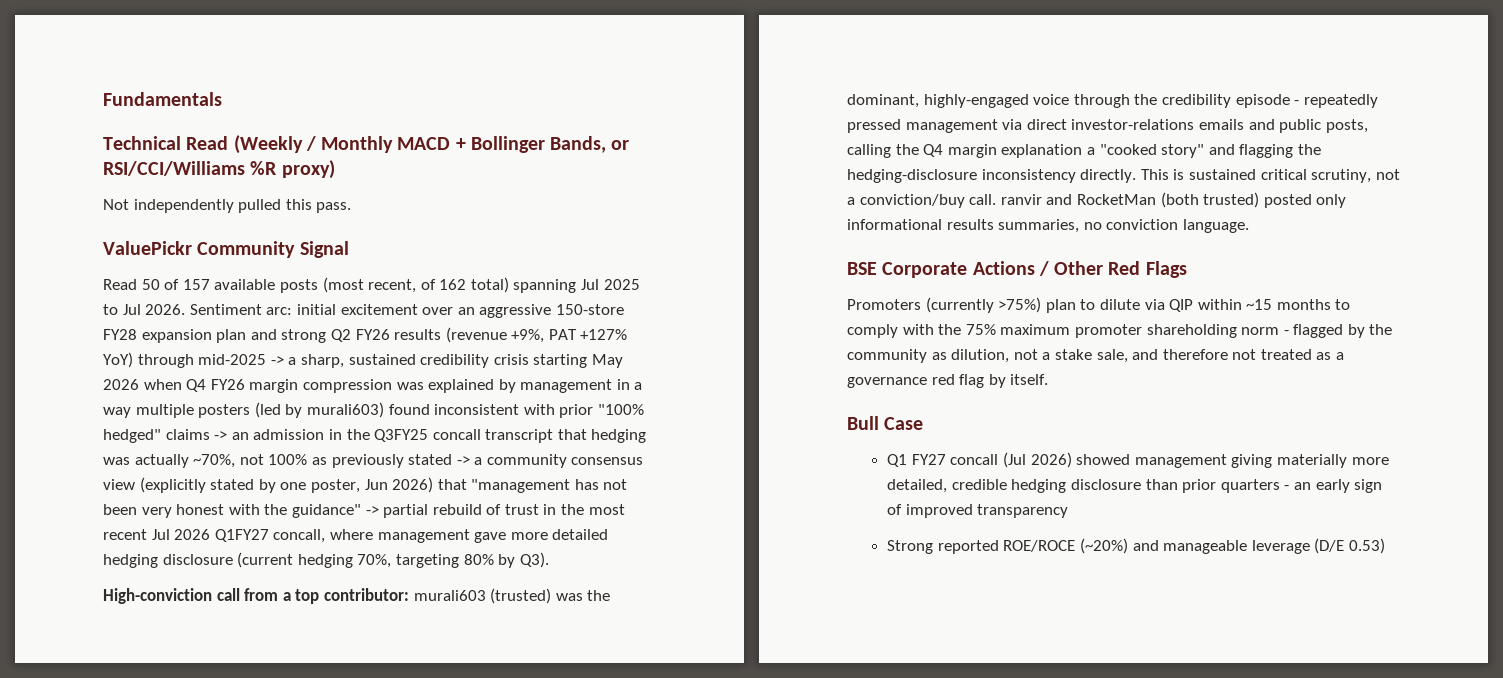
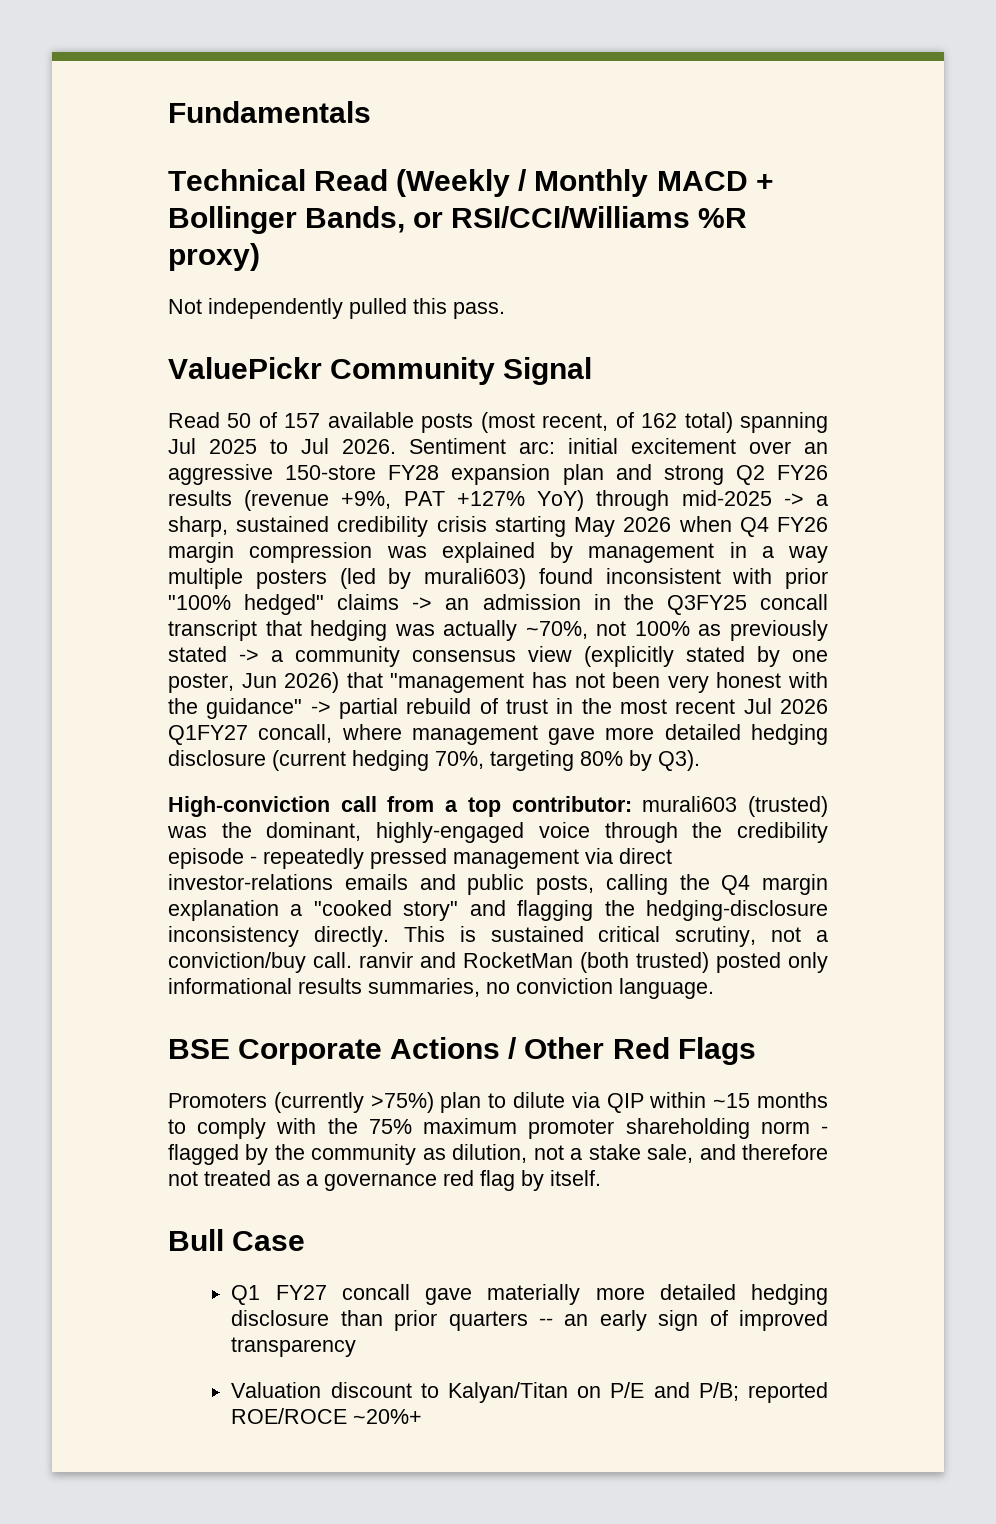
[1003,452,1389,468] [887,479,1007,493] (Jul 2026) showed management giving materially more detailed, credible -> [425,1284,736,1305] gave materially more detailed
[1284,485,1290,490] - -> [539,1318,554,1326] --
[887,538,1386,554] Strong reported ROE/ROCE (~20%) and manageable leverage (D/E 0.53) -> [231,1382,828,1403] [231,1408,423,1424] Valuation discount to Kalyan/Titan on P/E and P/B; reported ROE/ROCE ~20%+

